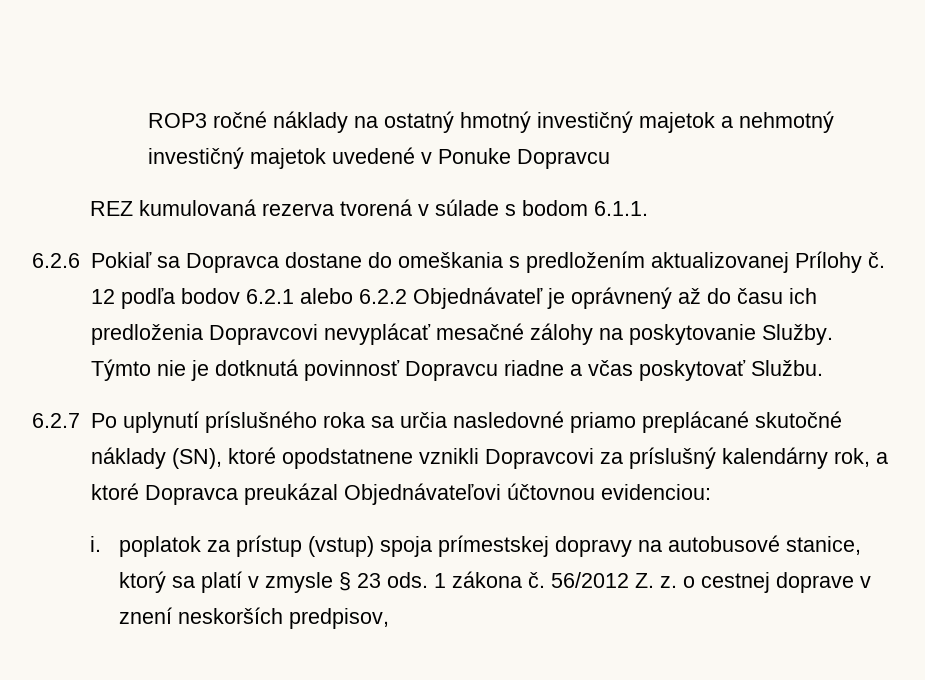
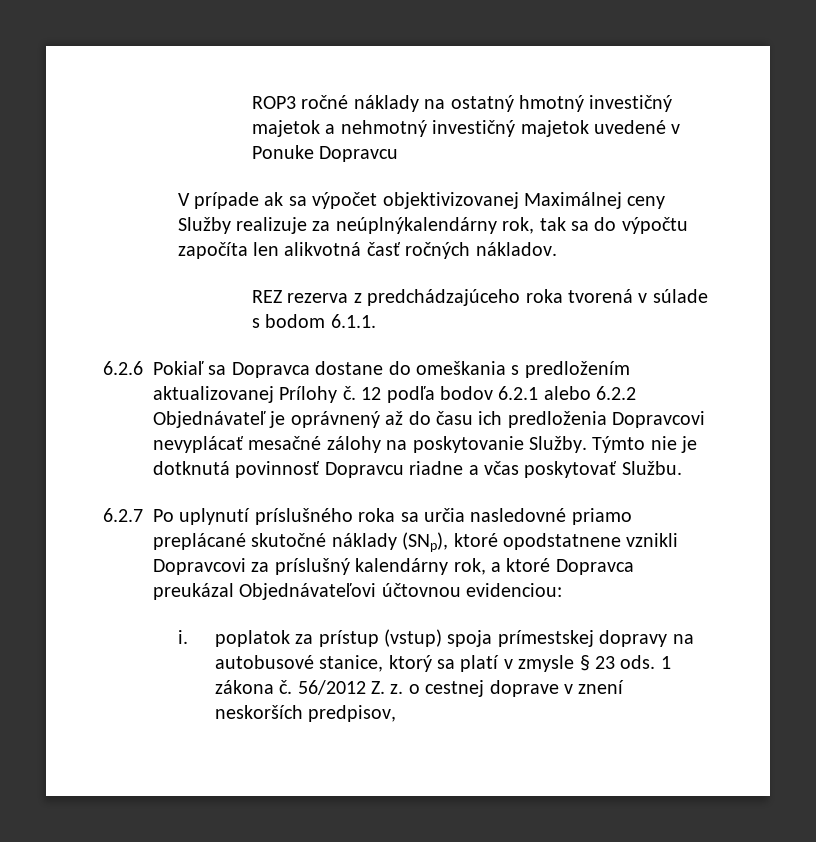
[89,199,334,216] REZ kumulovaná rezerva -> [177,192,666,209] [177,217,688,234] [177,242,557,259] [251,289,563,306] V prípade ak sa výpočet objektivizovanej Maximálnej ceny Služby realizuje za neúplnýkalendárny rok, tak sa do výpočtu započíta len alikvotná časť ročných nákladov. // REZ rezerva z predchádzajúceho roka
[171,448,222,469] (SN), -> [402,532,449,552] (SNp),

